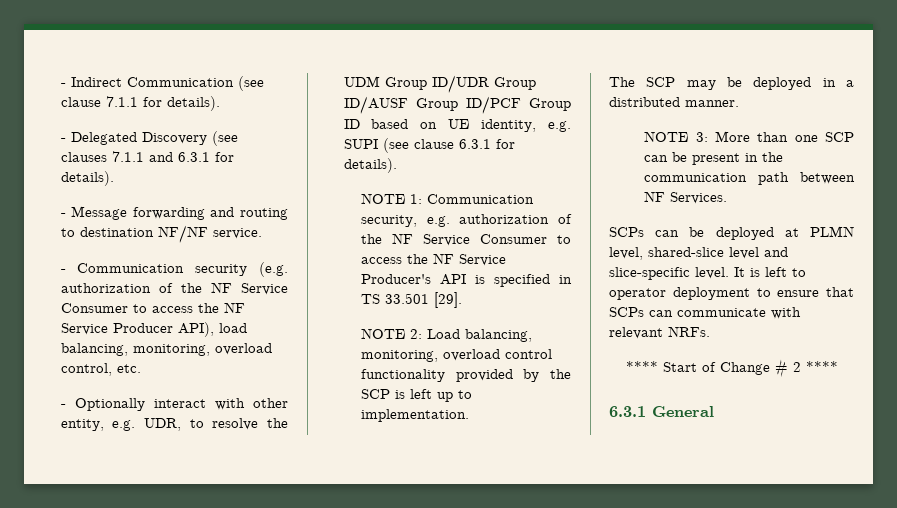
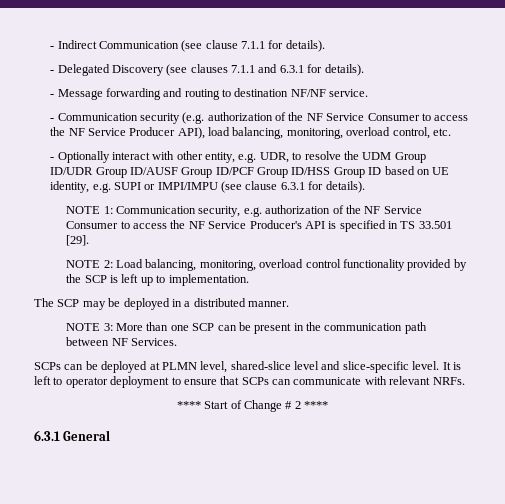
(571, 104) none -> [291,167,365,178] ID/HSS Group
(378, 144) none -> [144,182,218,190] or IMPI/IMPU

